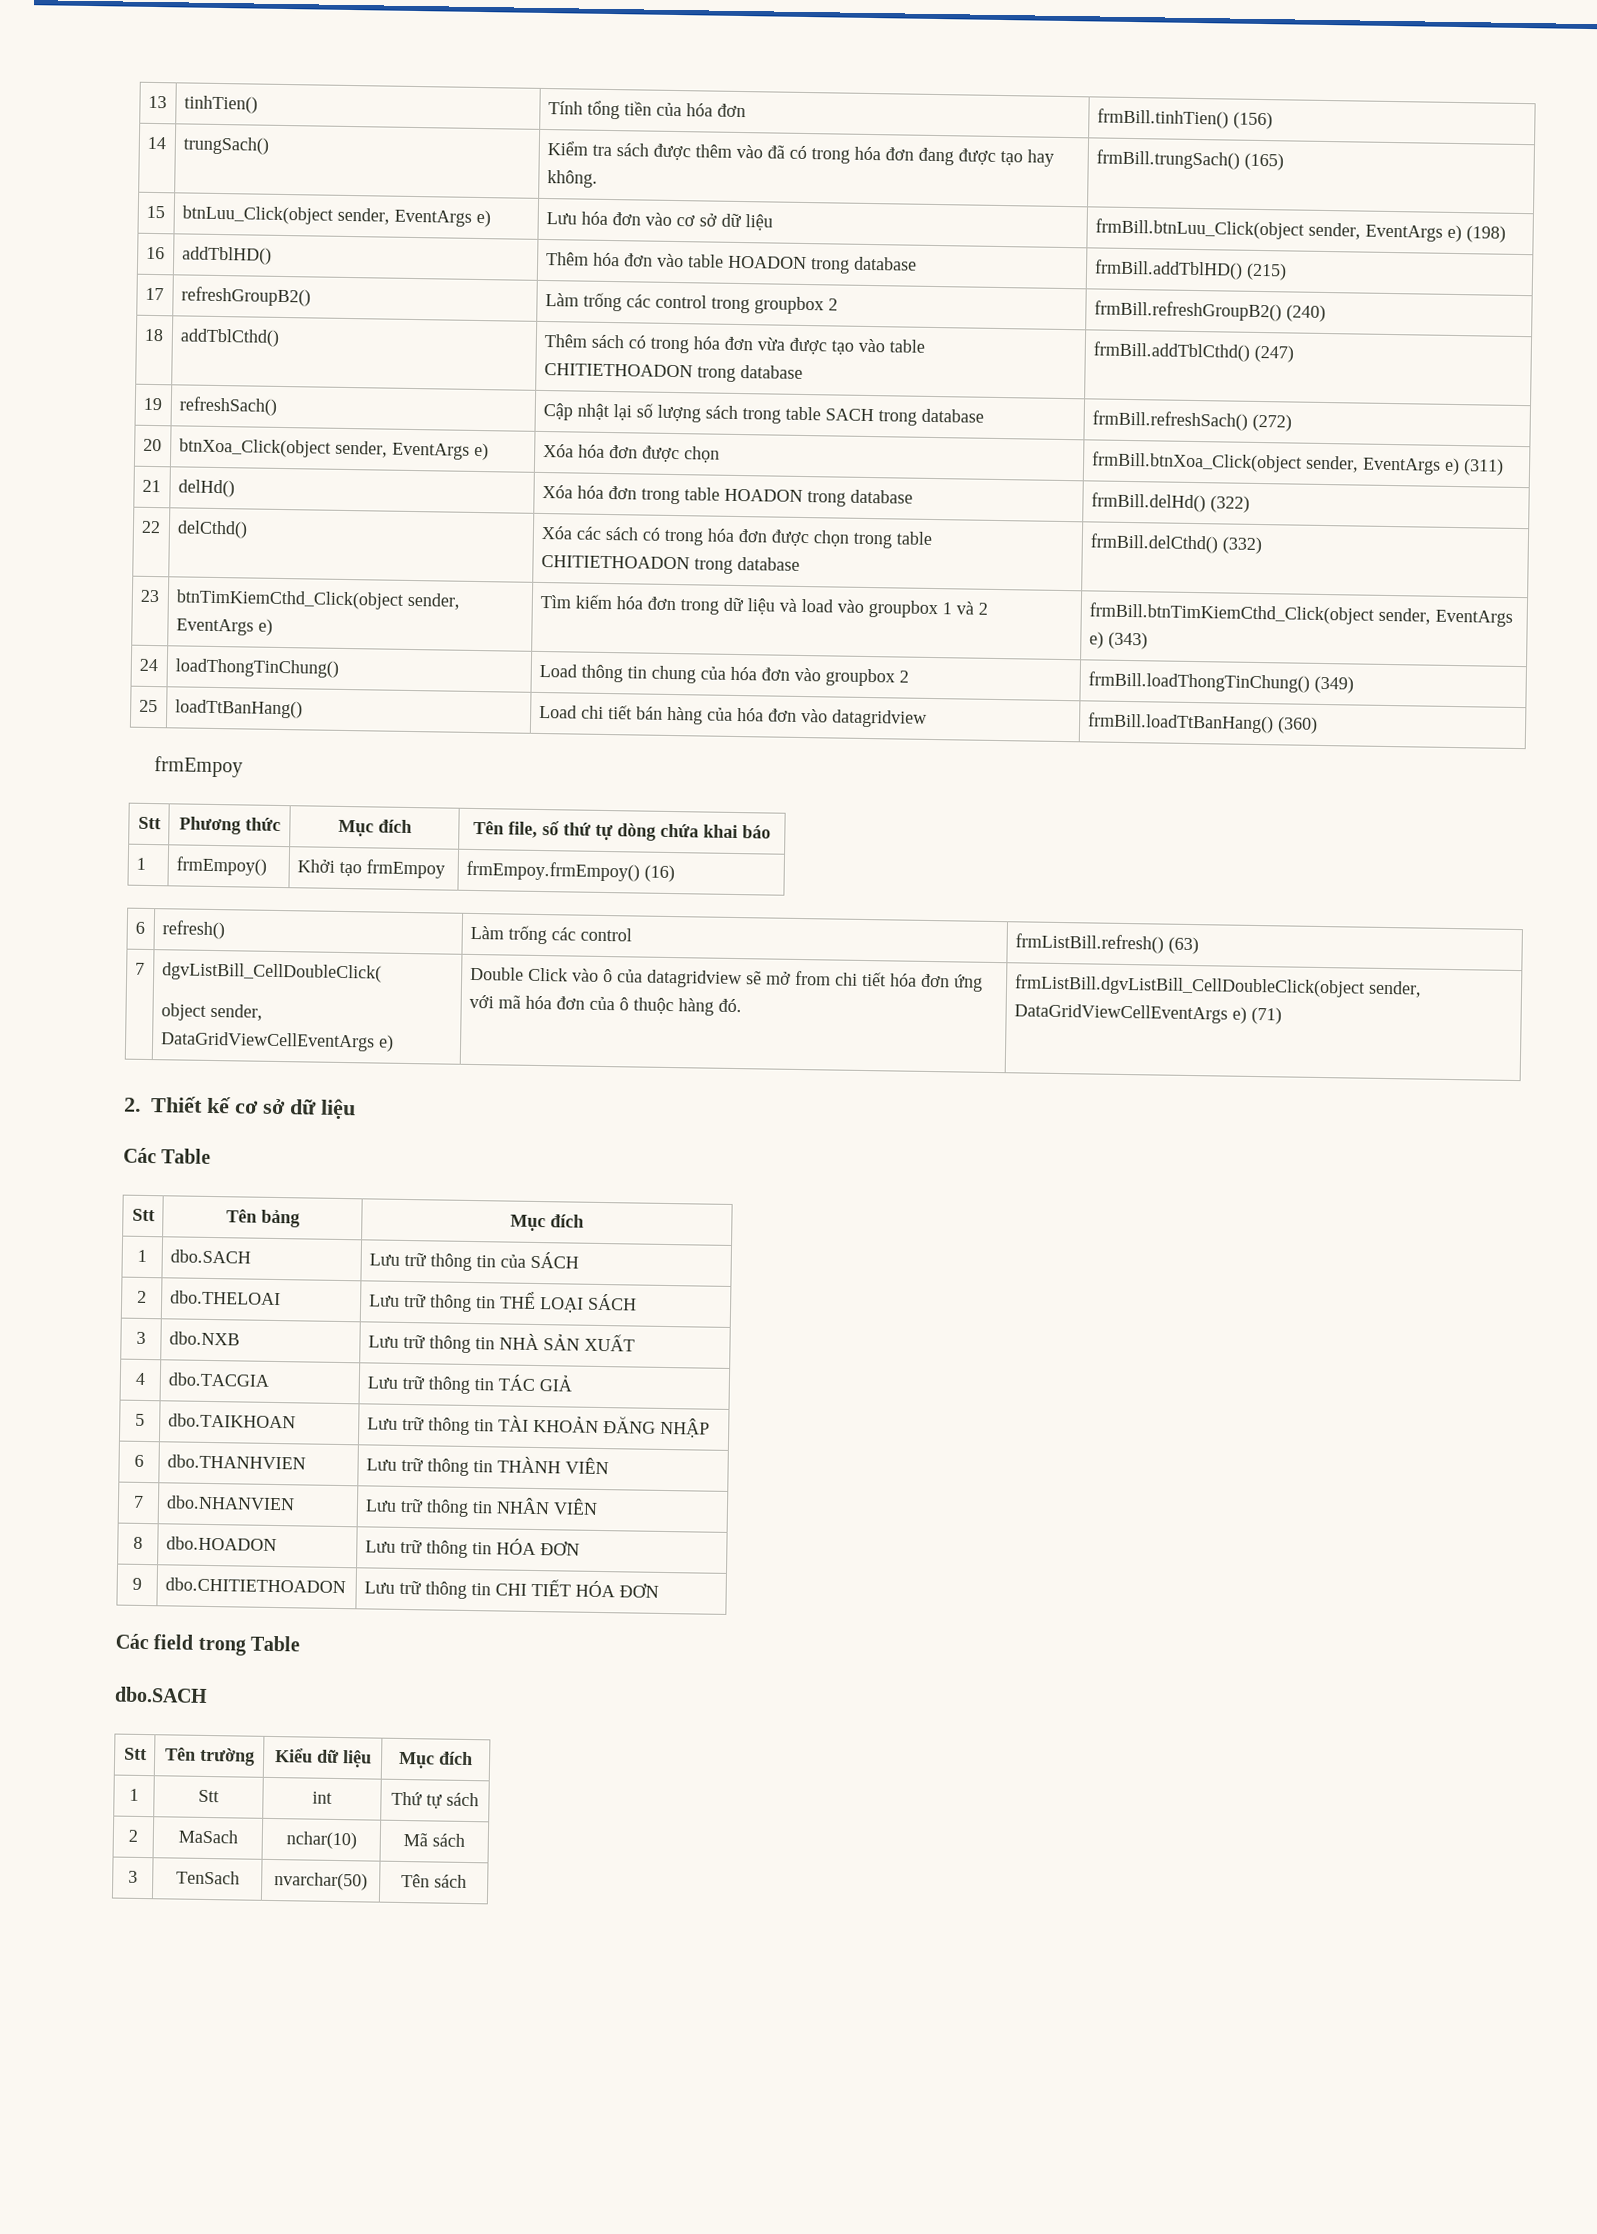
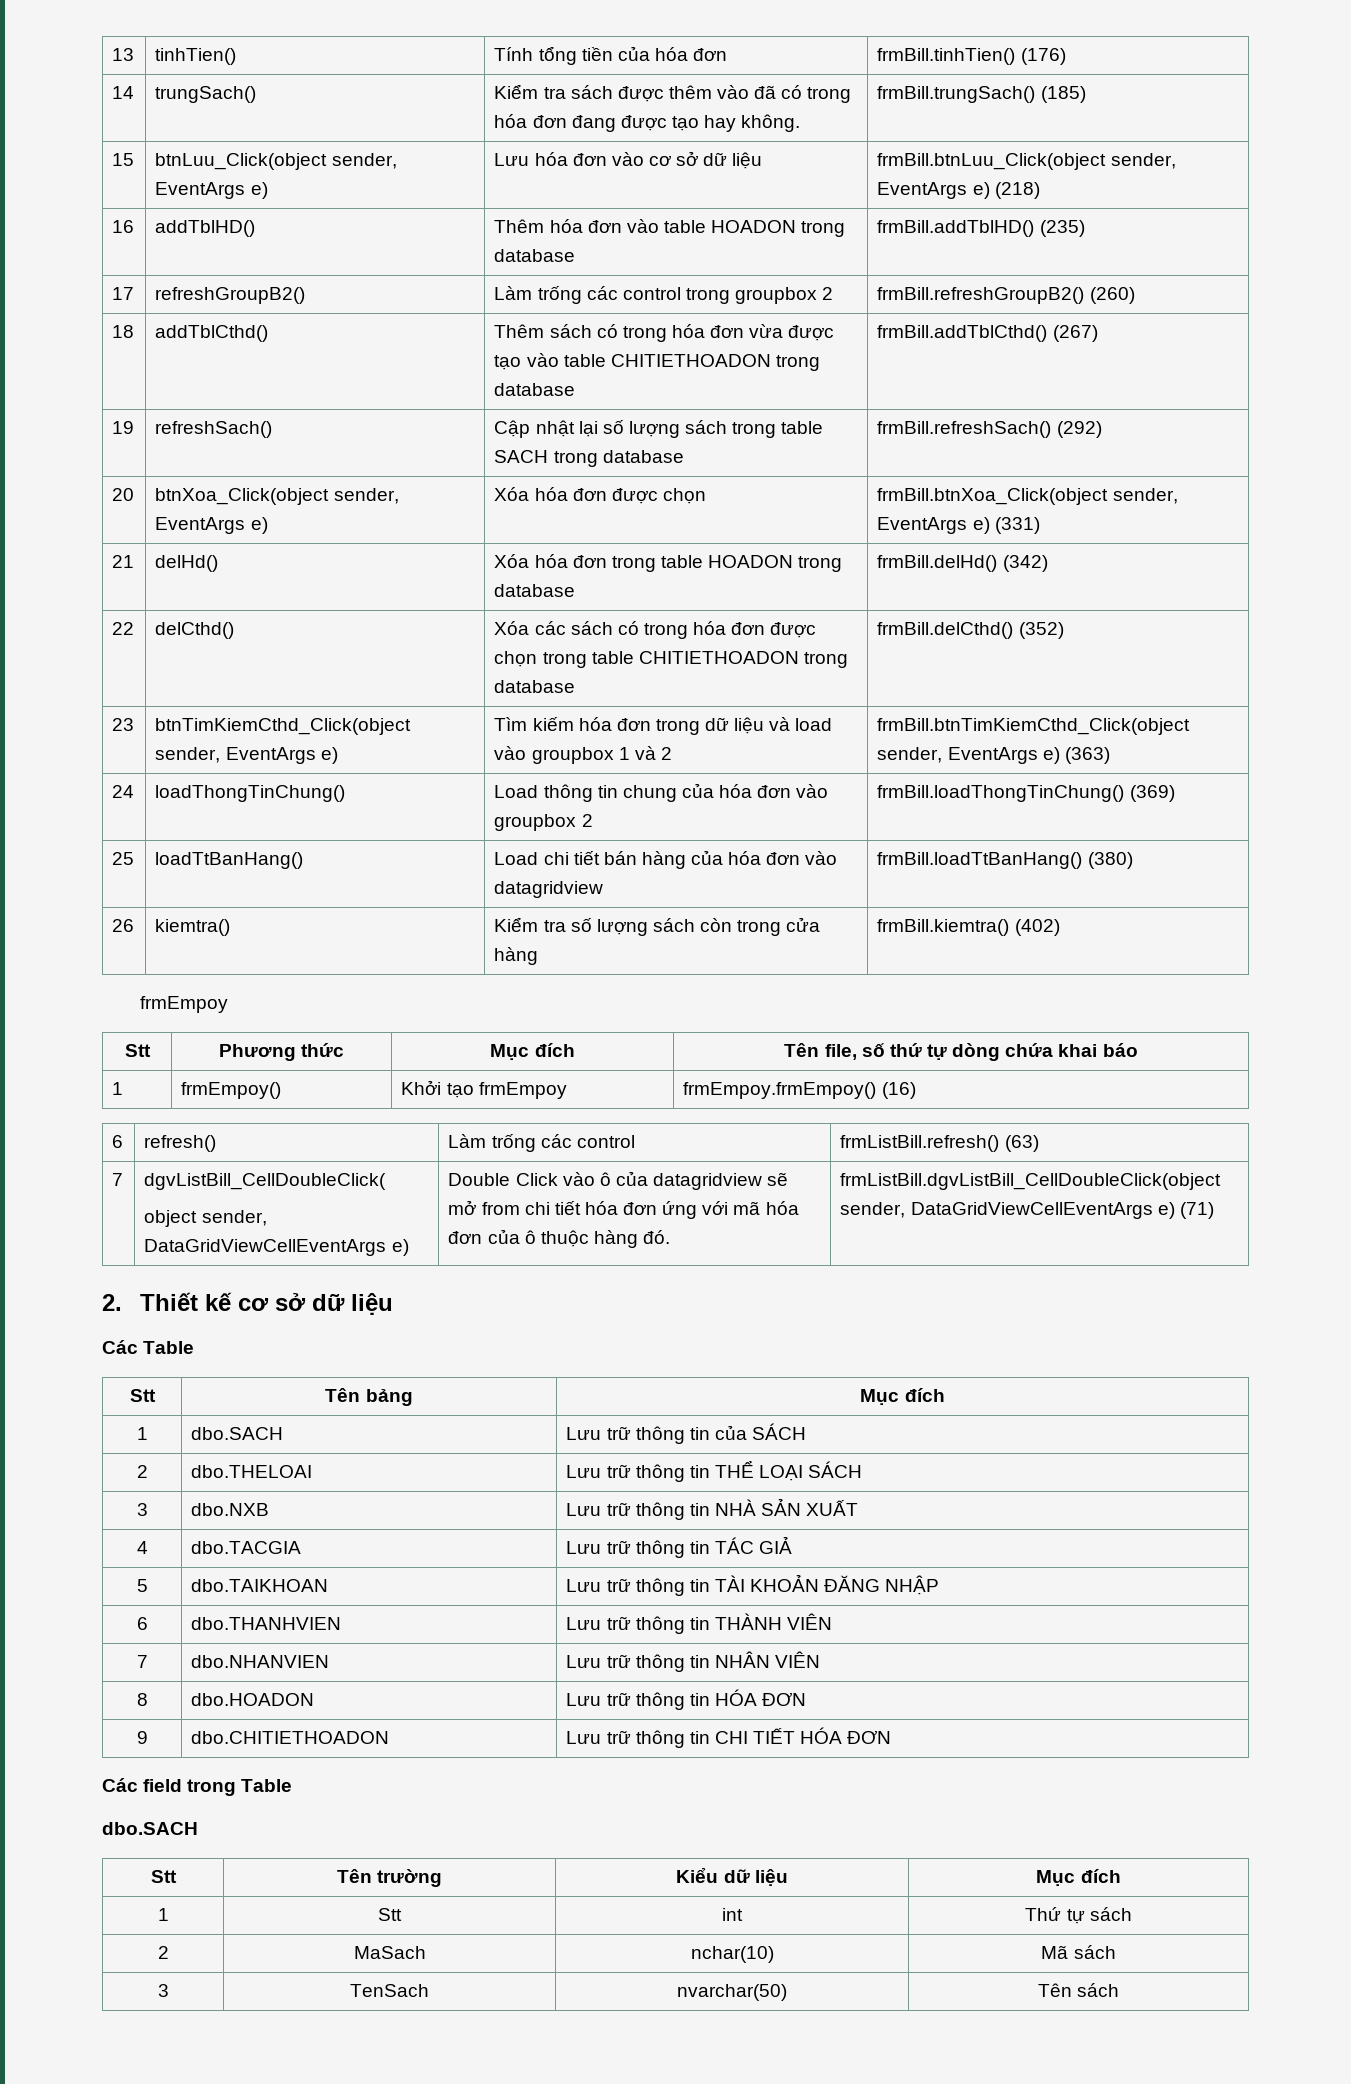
[1232,111,1273,130] (156) -> [1020,48,1066,65] (176)
[1243,152,1284,171] (165) -> [1040,86,1086,103] (185)
[1465,225,1506,243] (198) -> [994,182,1040,199] (218)
[1245,262,1287,281] (215) -> [1039,220,1085,237] (235)
[1285,304,1326,322] (240) -> [1089,287,1135,304] (260)
[1253,344,1294,363] (247) -> [1052,325,1098,342] (267)
[1251,413,1292,432] (272) -> [1056,421,1102,438] (292)
[1462,458,1504,476] (311) -> [994,517,1040,534] (331)
[1209,495,1250,513] (322) -> [1002,555,1048,572] (342)
[1221,536,1262,555] (332) -> [1018,622,1064,639] (352)
[1107,631,1148,650] (343) -> [1064,747,1110,764] (363)
[1313,675,1354,694] (349) -> [1129,785,1175,802] (369)
[1276,716,1318,734] (360) -> [1087,852,1133,869] [112,919,135,932] [155,919,231,936] [494,917,821,936] [494,947,539,965] [877,919,1060,936] (380) // 26 | kiemtra() | Kiểm tra số lượng sách còn trong cửa hàng | frmBill.kiemtra() (402)

